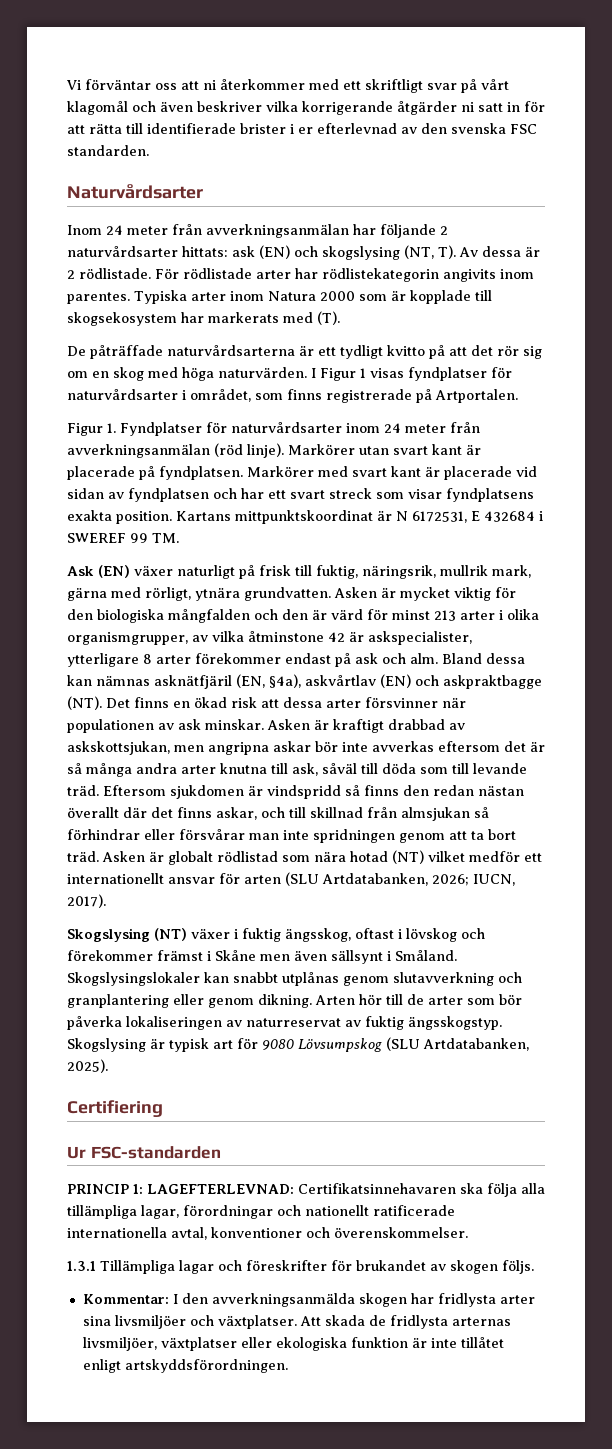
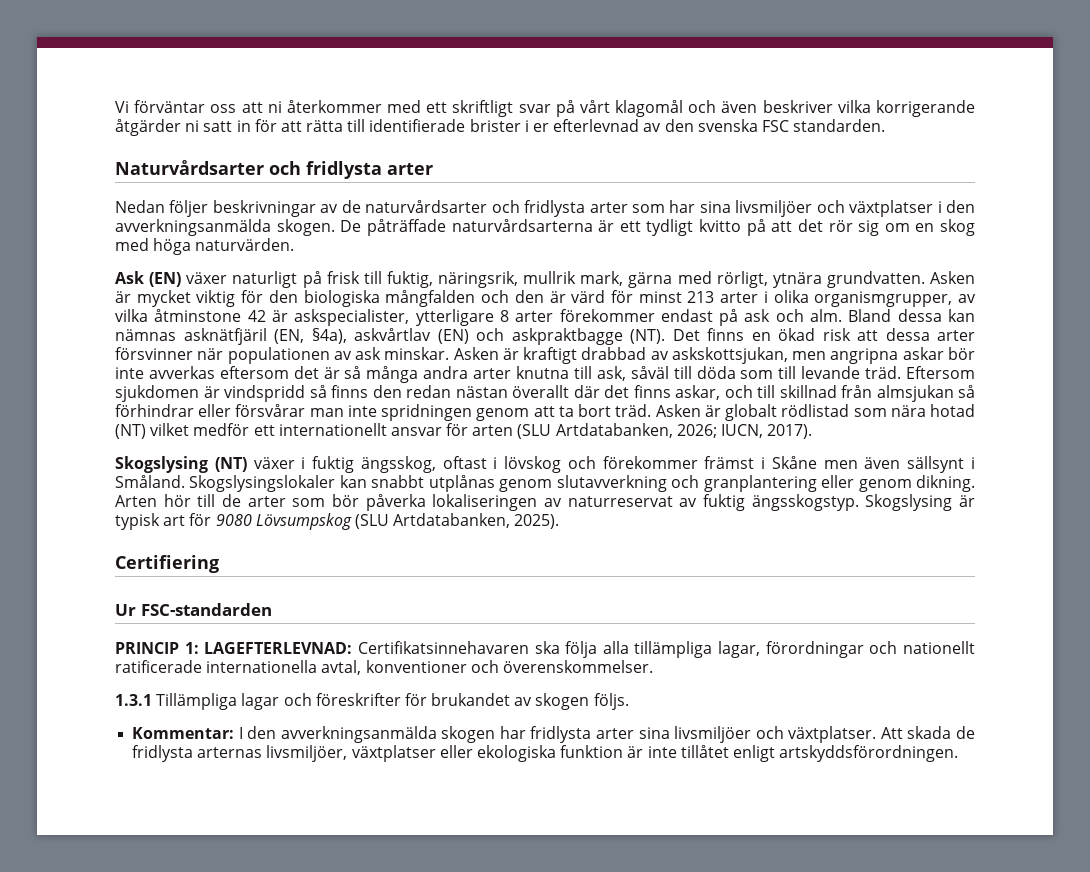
[67,224,448,238] [67,245,540,260] [67,268,534,282] [67,290,492,304] [67,311,340,326] // Inom 24 meter från avverkningsanmälan har följande 2 naturvårdsarter hittats: ask (EN) och skogslysing (NT, T). Av dessa är 2 rödlistade. För rödlistade arter har rödlistekategorin angivits inom parentes. Typiska arter inom Natura 2000 som är kopplade till skogsekosystem har markerats med (T). // -> [269,161,433,179] [115,200,975,217] [115,219,335,236] och fridlysta arter // Nedan följer beskrivningar av de naturvårdsarter och fridlysta arter som har sina livsmiljöer och växtplatser i den avverkningsanmälda skogen.
[311,367,512,381] [67,389,518,403] [67,422,480,436] [67,443,481,458] [67,466,537,480] [67,488,534,502] [67,510,543,524] [67,533,179,543] I Figur 1 visas fyndplatser för naturvårdsarter i området, som finns registrerade på Artportalen. // Figur 1. Fyndplatser för naturvårdsarter inom 24 meter från avverkningsanmälan (röd linje). Markörer utan svart kant är placerade på fyndplatsen. Markörer med svart kant är placerade vid sidan av fyndplatsen och har ett svart streck som visar fyndplatsens exakta position. Kartans mittpunktskoordinat är N 6172531, E 432684 i SWEREF 99 TM. -> (295, 244) none

